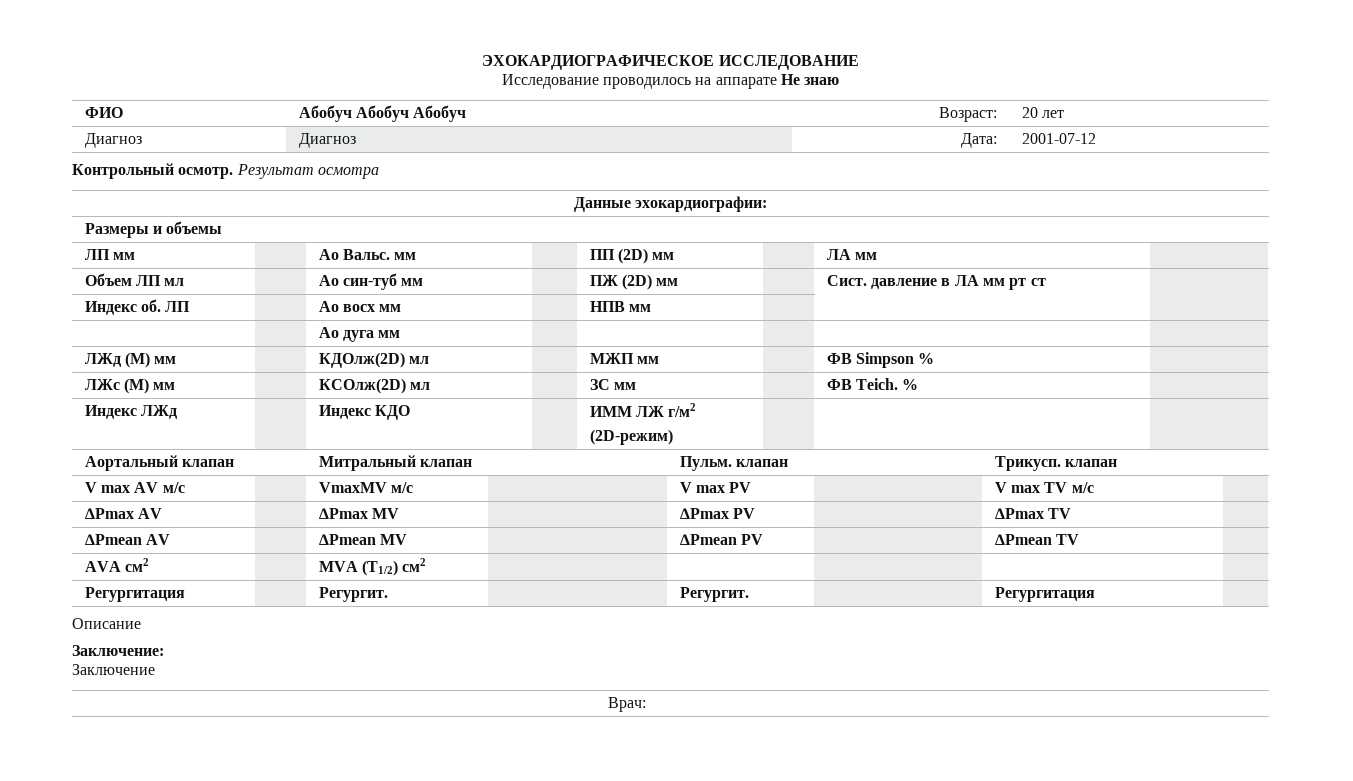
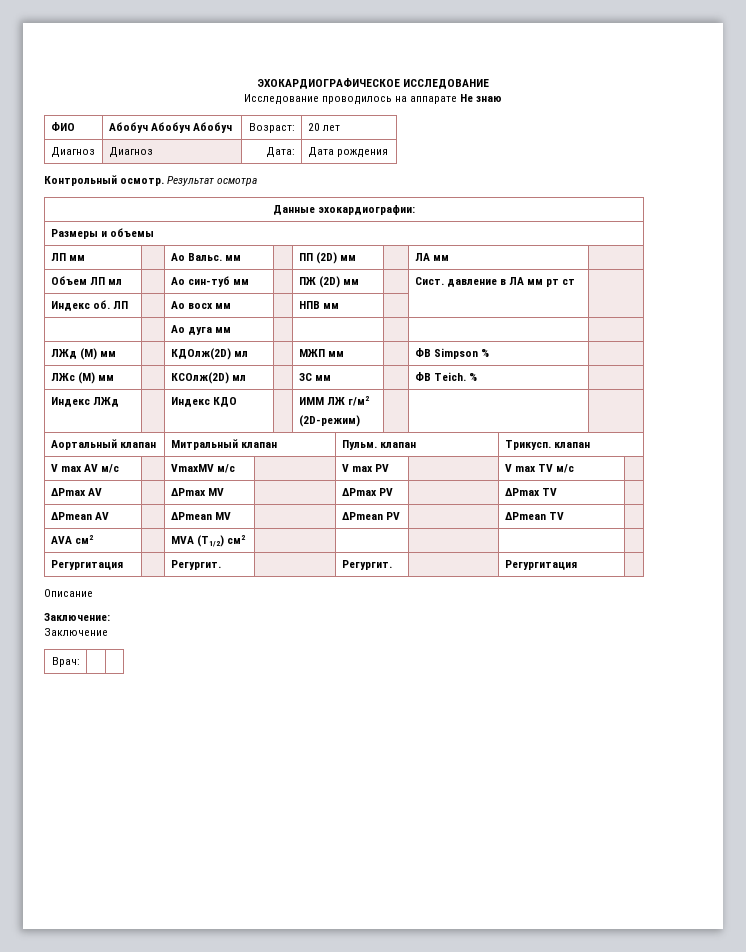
[1021,133,1096,144] 2001-07-12 -> [307,147,388,158] Дата рождения

